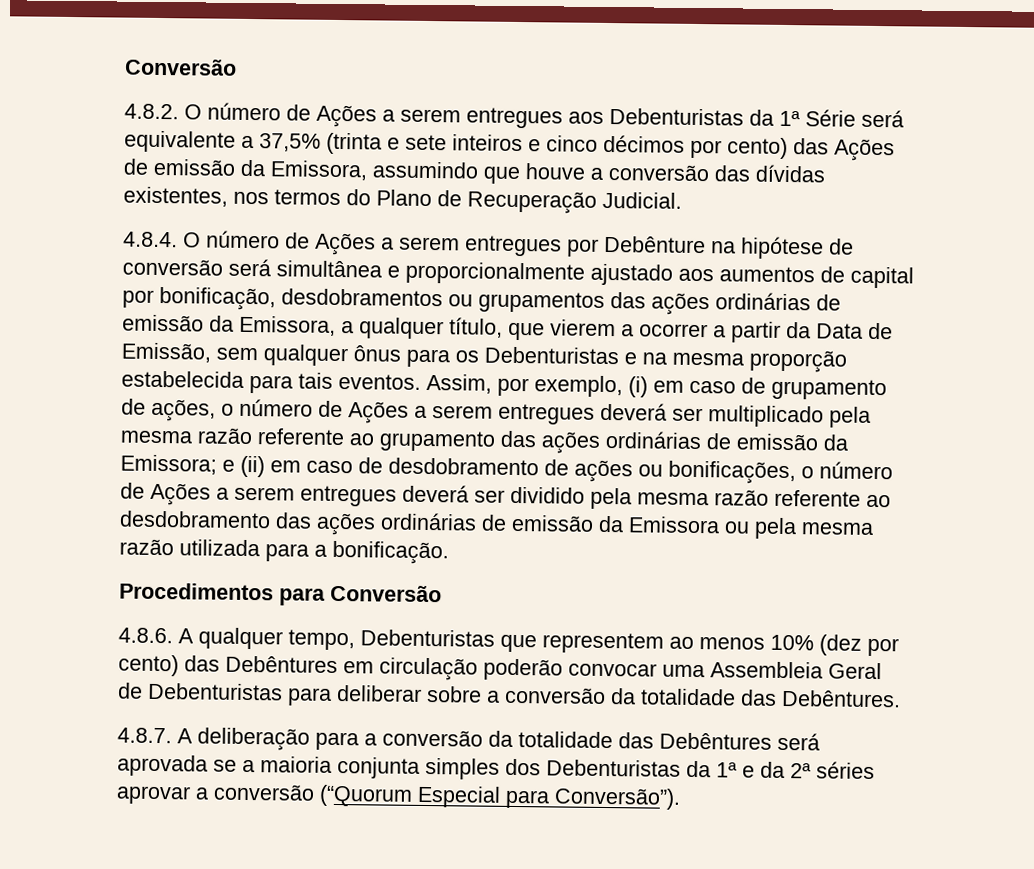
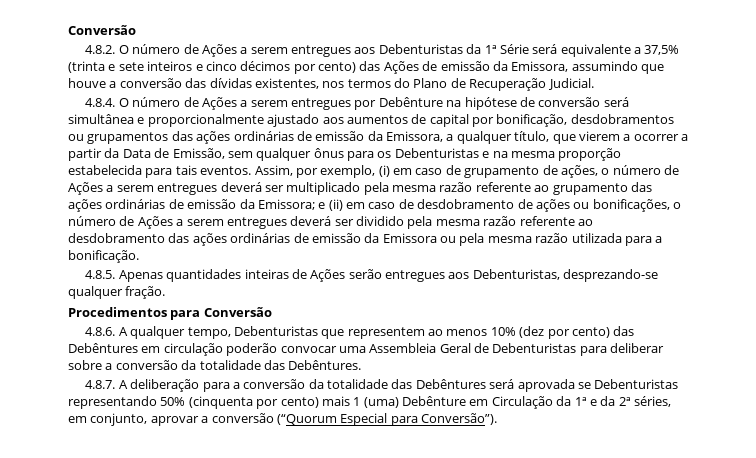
(449, 552) none -> [85,269,659,282] [68,286,166,299] // 4.8.5. Apenas quantidades inteiras de Ações serão entregues aos Debenturistas, desprezando-se qualquer fração.
[242,756,681,780] a maioria conjunta simples dos Debenturistas -> [594,379,679,389] [68,396,553,409] Debenturistas representando 50% (cinquenta por cento) mais 1 (uma) Debênture em Circulação
[816,761,875,780] séries -> [634,396,671,407] [68,413,148,426] séries, em conjunto,

